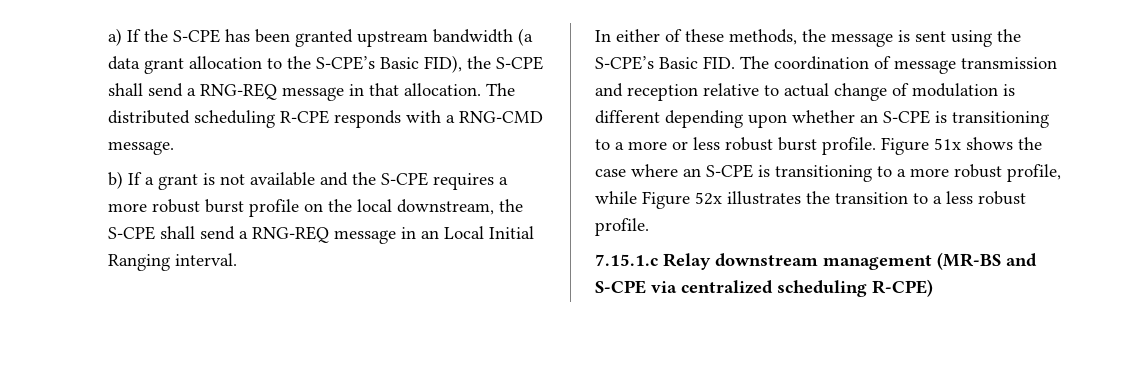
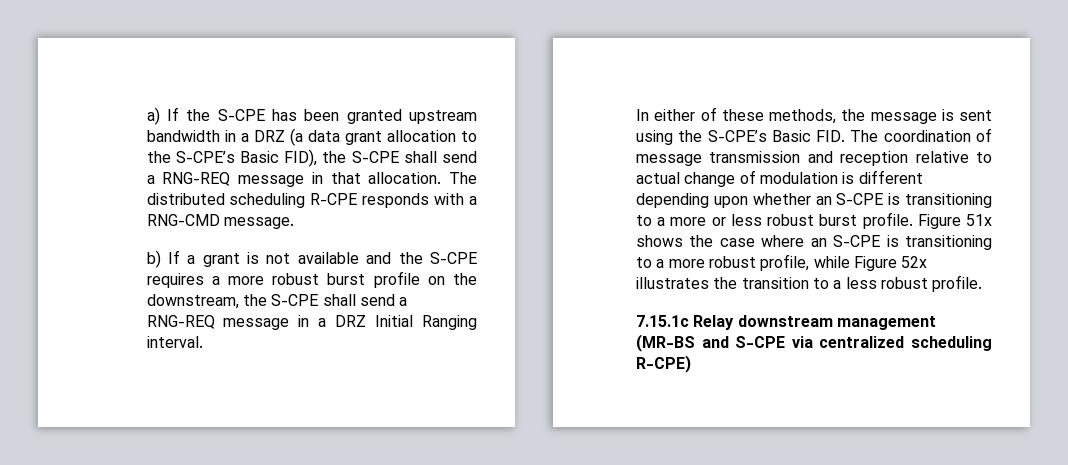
(514, 36) none -> [224,130,285,142] in a DRZ
[357,199,393,212] local -> (477, 279) none
[421,226,485,239] an Local -> [318,315,367,327] a DRZ
[595,254,658,266] 7.15.1.c -> [636,315,689,327] 7.15.1c

